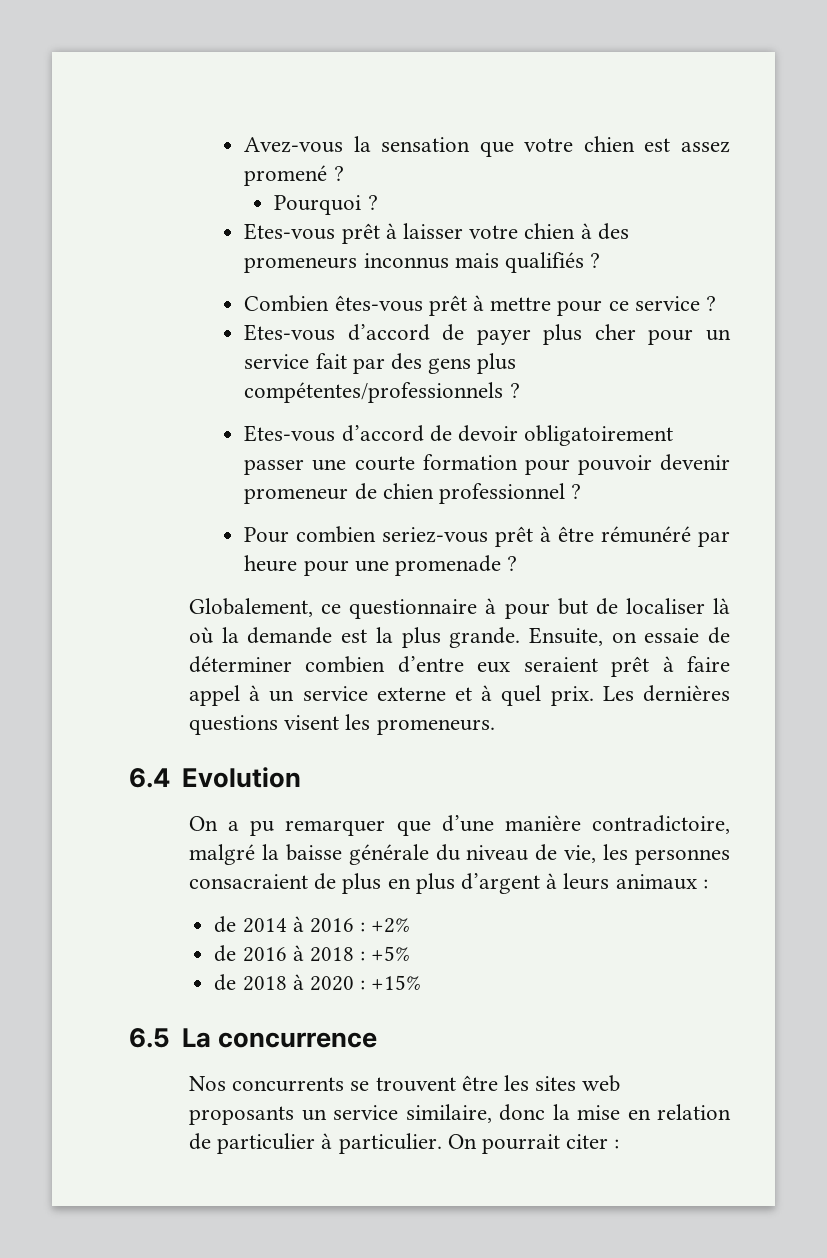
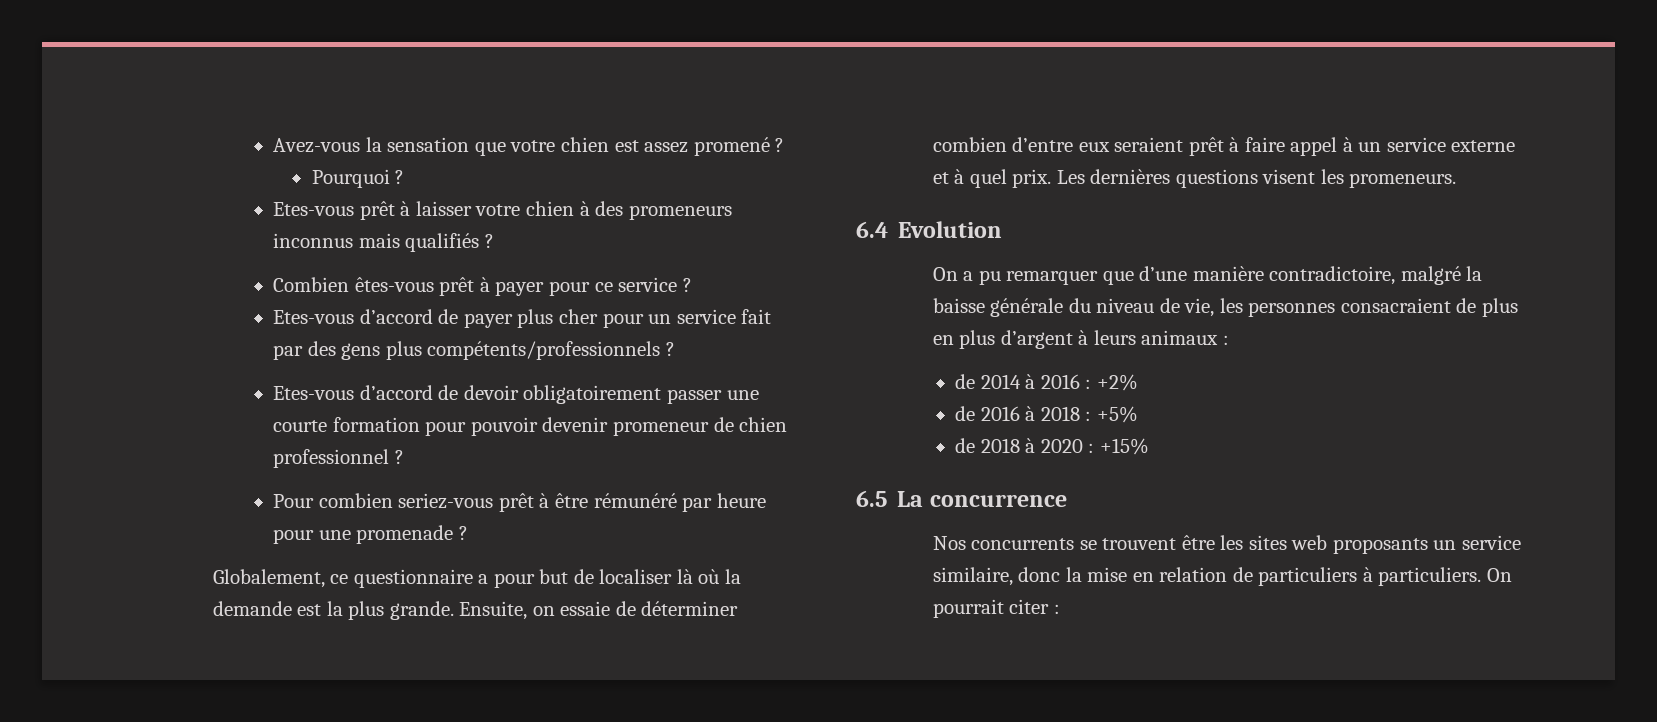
[490,297,552,311] mettre -> [495,281,545,296] payer
[244,382,504,403] compétentes/professionnels -> [427,341,661,360] compétents/professionnels
[485,598,497,614] à -> [478,574,489,584] a
[217,1133,442,1154] particulier à particulier. -> [1258,567,1482,586] particuliers à particuliers.

